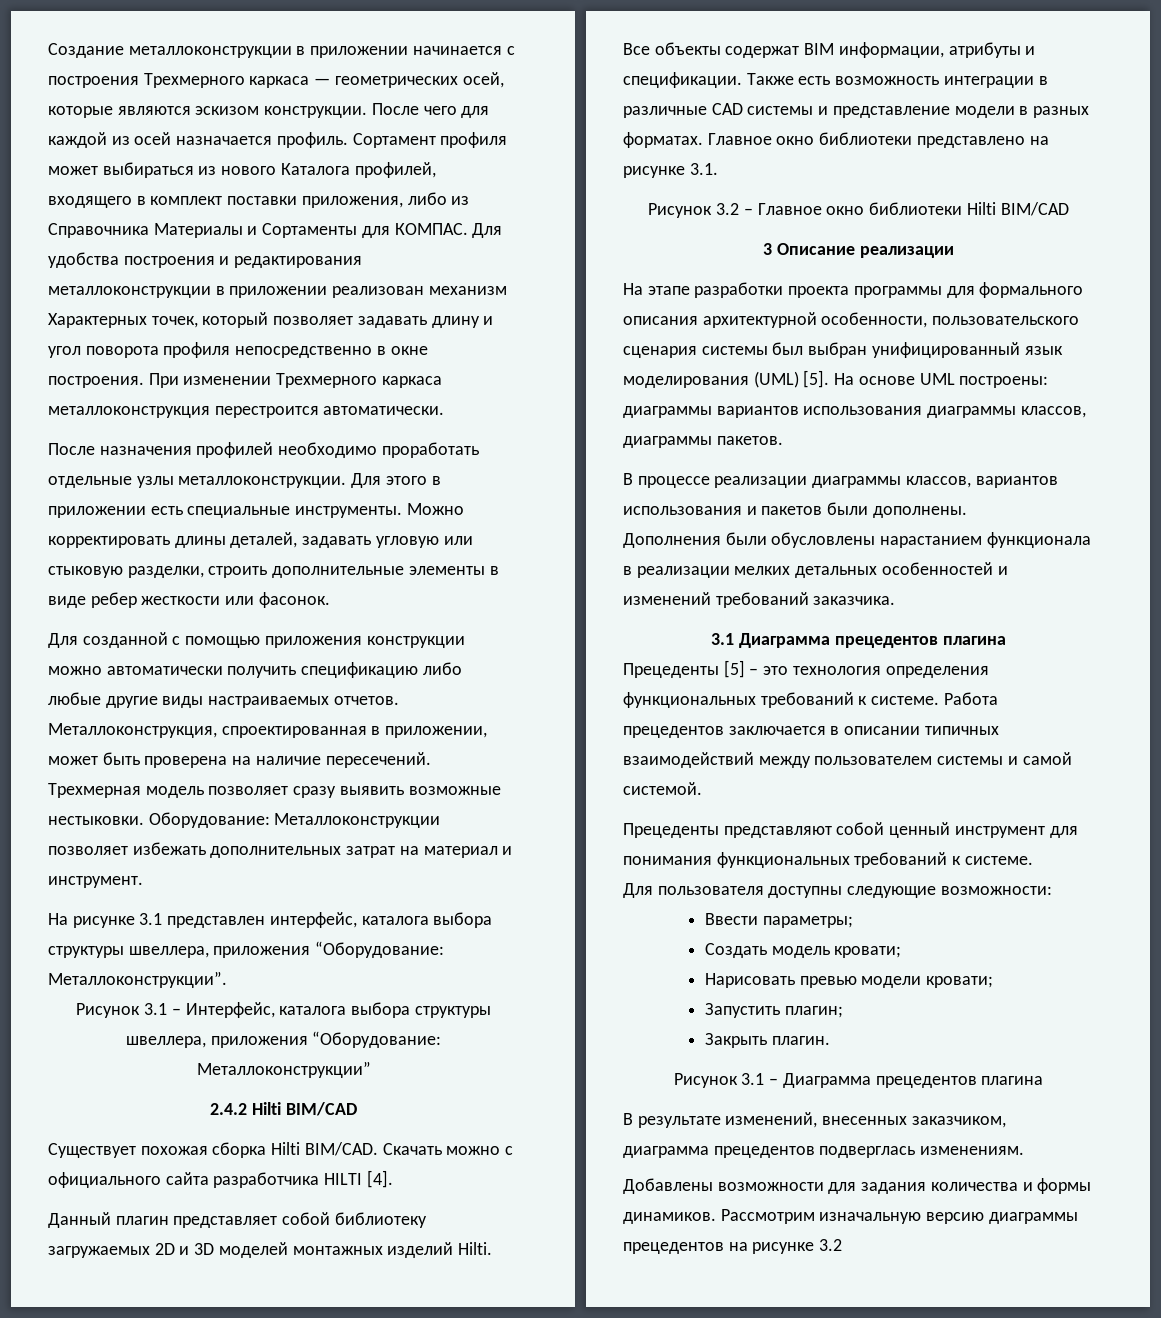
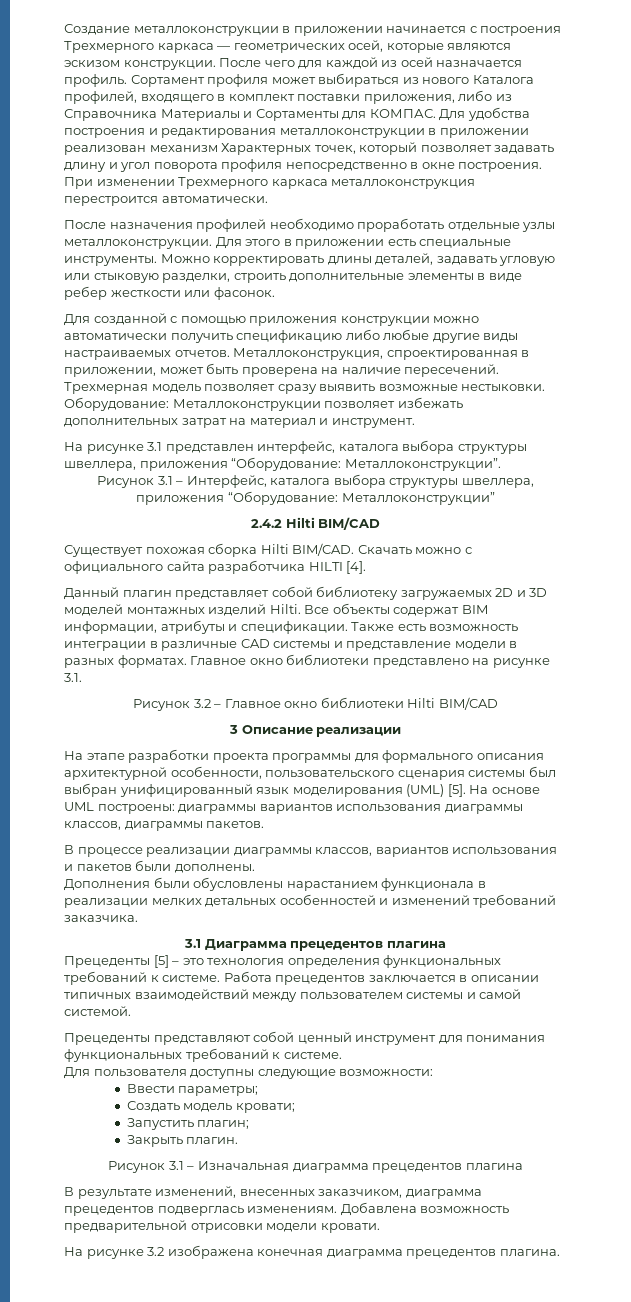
[704,973,993,988] // Нарисовать превью модели кровати; -> (295, 1108) none
[782,1073,871,1088] Диаграмма -> [198,1161,369,1173] Изначальная диаграмма
[623,1178,1092,1194] [623,1209,1078,1224] [623,1239,843,1254] // Добавлены возможности для задания количества и формы динамиков. Рассмотрим изначальную версию диаграммы прецедентов на рисунке 3.2 -> [340,1202,510,1216] [64,1220,380,1233] [64,1245,560,1259] Добавлена возможность предварительной отрисовки модели кровати. // На рисунке 3.2 изображена конечная диаграмма прецедентов плагина.

